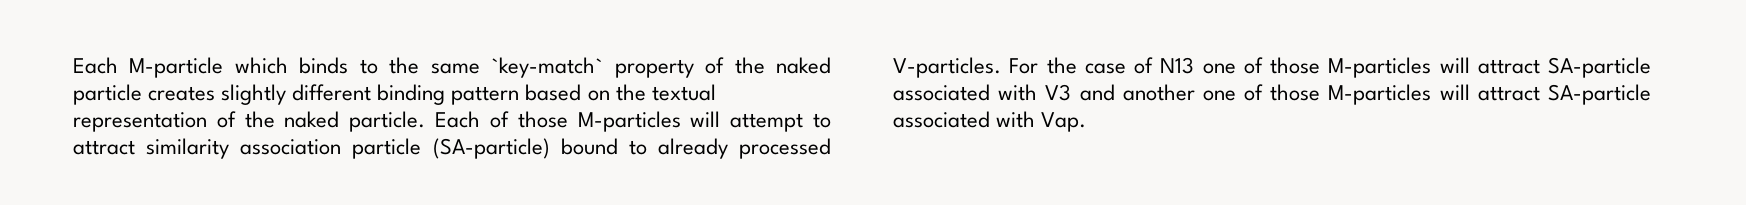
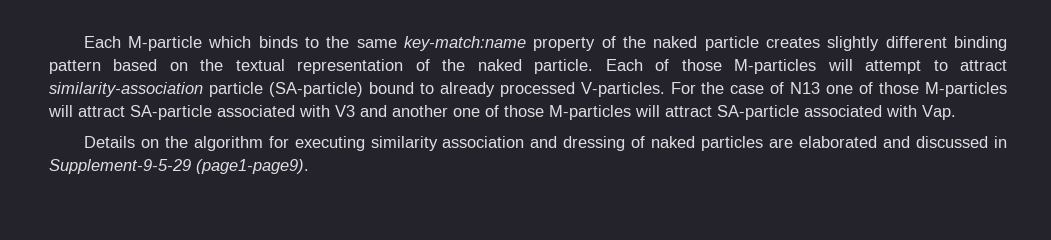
[491,57,604,78] `key-match` -> [404,36,527,51] key-match:name
[146,138,342,159] similarity association -> [49,82,203,97] similarity-association
(1087, 122) none -> [83,136,1008,151] [49,159,309,174] // Details on the algorithm for executing similarity association and dressing of naked particles are elaborated and discussed in Supplement-9-5-29 (page1-page9).

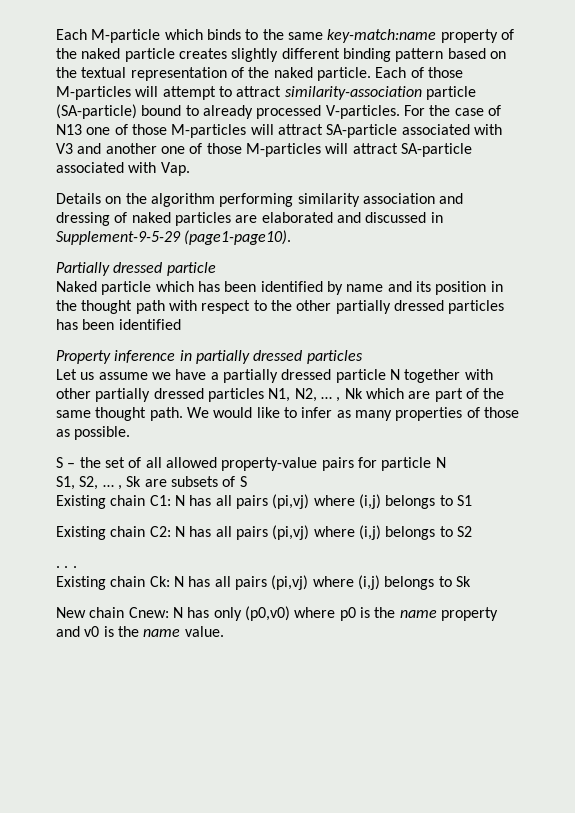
[268,136,365,151] for executing -> [219,193,294,207] performing
[196,159,309,174] (page1-page9). -> [184,230,292,245] [56,262,216,276] [56,281,503,295] [56,300,505,314] [56,319,181,330] [56,350,363,364] [56,369,493,383] [56,388,505,402] [56,407,519,421] [56,426,131,440] [56,457,446,471] [56,476,247,490] [56,494,472,509] [56,525,472,540] [56,566,77,568] [56,575,471,590] [56,606,498,621] [56,626,224,637] (page1-page10). // Partially dressed particle // Naked particle which has been identified by name and its position in the thought path with respect to the other partially dressed particles has been identified // Property inference in partially dressed particles // Let us assume we have a partially dressed particle N together with other partially dressed particles N1, N2, … , Nk which are part of the same thought path. We would like to infer as many properties of those as possible. // S – the set of all allowed property-value pairs for particle N // S1, S2, … , Sk are subsets of S // Existing chain C1: N has all pairs (pi,vj) where (i,j) belongs to S1 // Existing chain C2: N has all pairs (pi,vj) where (i,j) belongs to S2 // . . . // Existing chain Ck: N has all pairs (pi,vj) where (i,j) belongs to Sk // New chain Cnew: N has only (p0,v0) where p0 is the name property and v0 is the name value.

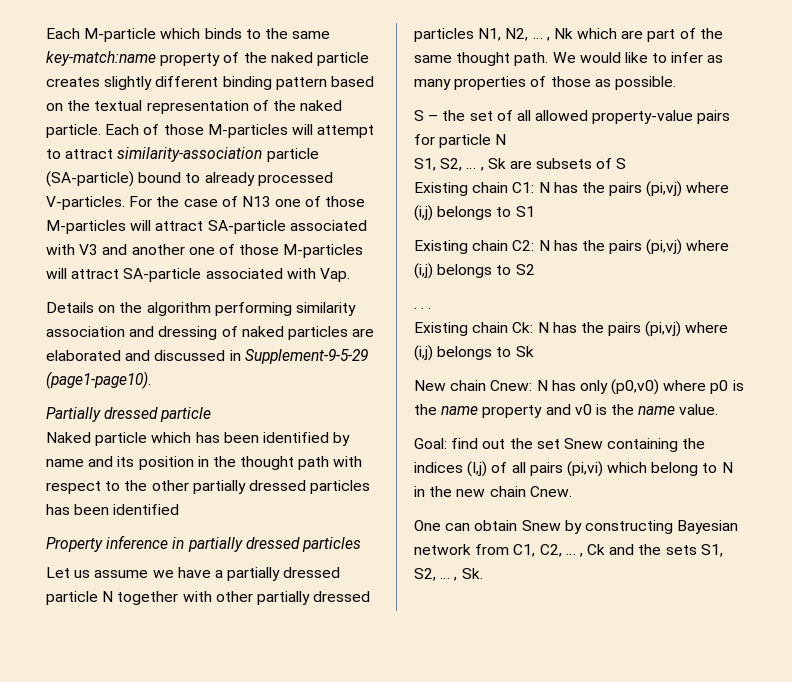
[215,495,232,506] all -> [581,182,605,193] the
[215,526,232,537] all -> [581,240,605,251] the
[214,576,231,587] all -> [580,322,604,333] the
(224, 631) none -> [414,438,706,452] [414,461,733,477] [414,486,572,497] [414,520,739,534] [414,544,723,557] [414,568,483,581] // Goal: find out the set Snew containing the indices (I,j) of all pairs (pi,vi) which belong to N in the new chain Cnew. // One can obtain Snew by constructing Bayesian network from C1, C2, … , Ck and the sets S1, S2, … , Sk.

